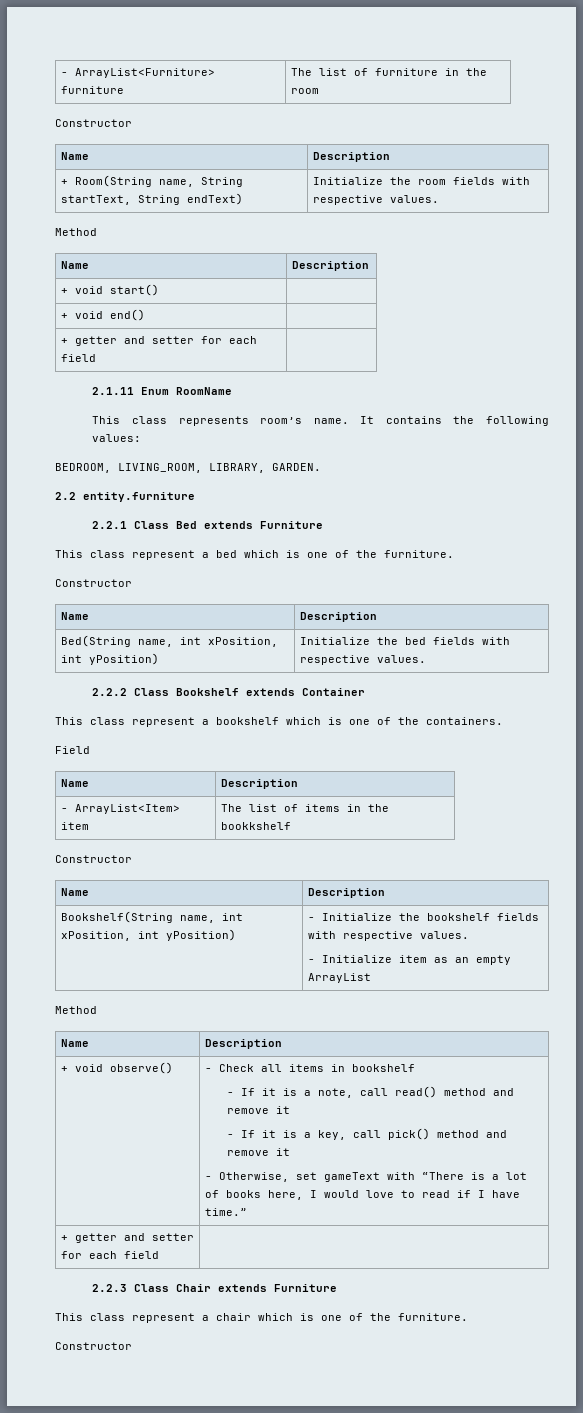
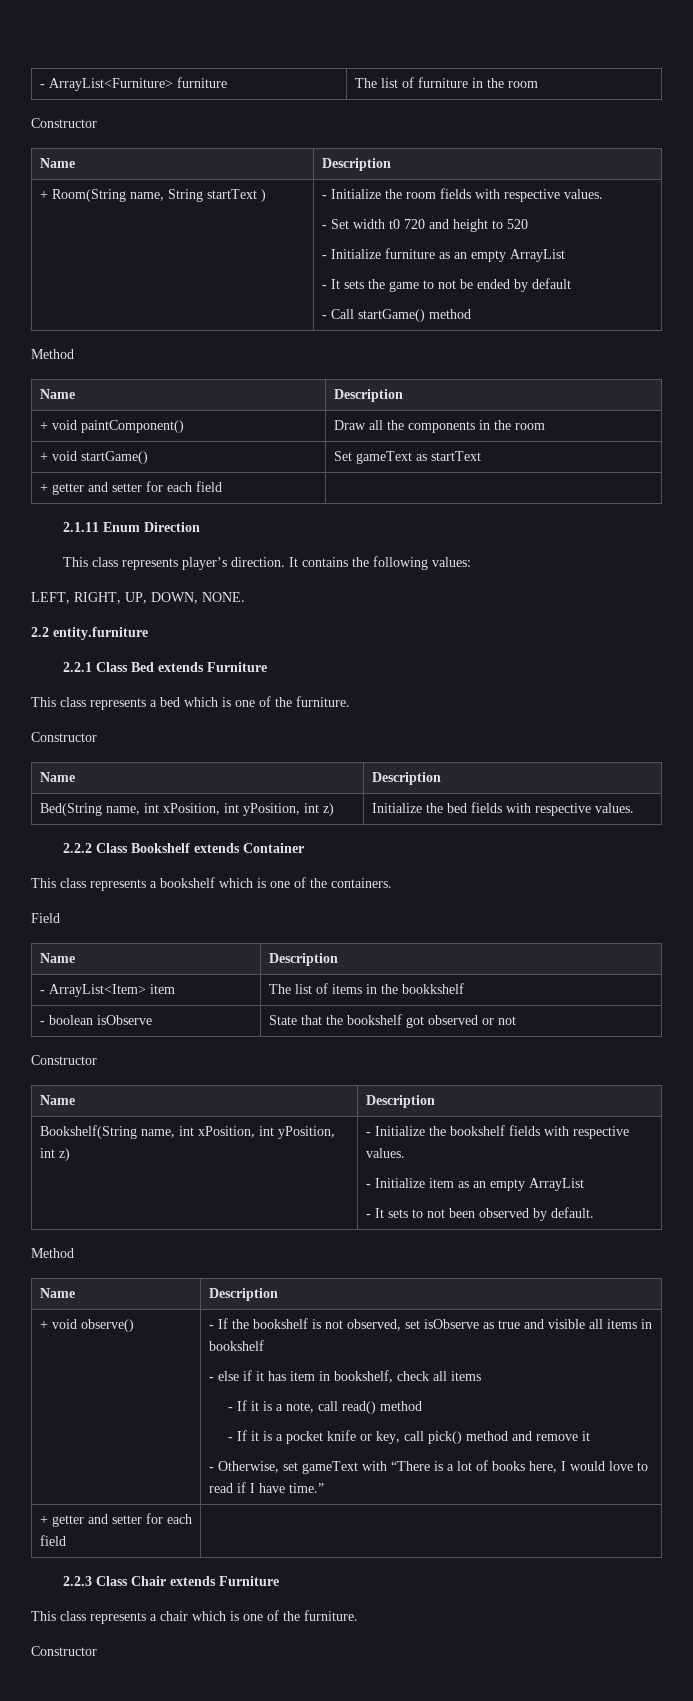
[60,193,243,205] startText, String endText) | -> [206,189,266,202] [321,195,327,199] startText ) | -
[55,228,97,236] [60,261,89,269] [291,261,369,271] [60,284,159,296] [60,309,145,321] // Method // Name | Description // + void start() | // + void end() | -> [321,219,528,232] [321,248,565,262] [321,278,571,292] [321,309,471,322] [31,349,74,359] [39,389,75,399] [333,389,403,402] [39,420,184,433] [333,420,545,433] [39,451,148,464] [333,451,481,464] // - Set width t0 720 and height to 520 // - Initialize furniture as an empty ArrayList // - It sets the game to not be ended by default // - Call startGame() method // Method // Name | Description // + void paintComponent() | Draw all the components in the room // + void startGame() | Set gameText as startText
[176,387,233,395] [92,416,349,426] RoomName // This class represents room’s name. -> [144,522,201,532] [63,557,286,570] Direction // This class represents player’s direction.
[55,463,321,473] BEDROOM, LIVING_ROOM, LIBRARY, GARDEN. -> [31,592,245,604] LEFT, RIGHT, UP, DOWN, NONE.
[132,550,195,560] represent -> [90,698,146,710] represents
[88,653,159,665] yPosition) -> [242,803,334,816] yPosition, int z)
[132,717,195,727] represent -> [90,879,146,891] represents
(291, 826) none -> [39,1015,152,1025] [268,1014,516,1028] // - boolean isObserve | State that the bookshelf got observed or not
[165,929,236,941] yPosition) -> [277,1126,335,1139] [39,1148,70,1161] yPosition, int z)
(371, 978) none -> [365,1207,594,1221] // - It sets to not been observed by default.
[218,1064,415,1072] Check all items in bookshelf -> [217,1318,652,1331] [208,1340,264,1351] [208,1370,481,1383] If the bookshelf is not observed, set isObserve as true and visible all items in bookshelf // - else if it has item in bookshelf, check all items
[493,1088,515,1096] [227,1106,291,1114] [227,1130,312,1138] and remove it // - If it is a -> [228,1430,373,1444] // - If it is a pocket knife or
[132,1313,195,1323] represent -> [90,1612,146,1624] represents

